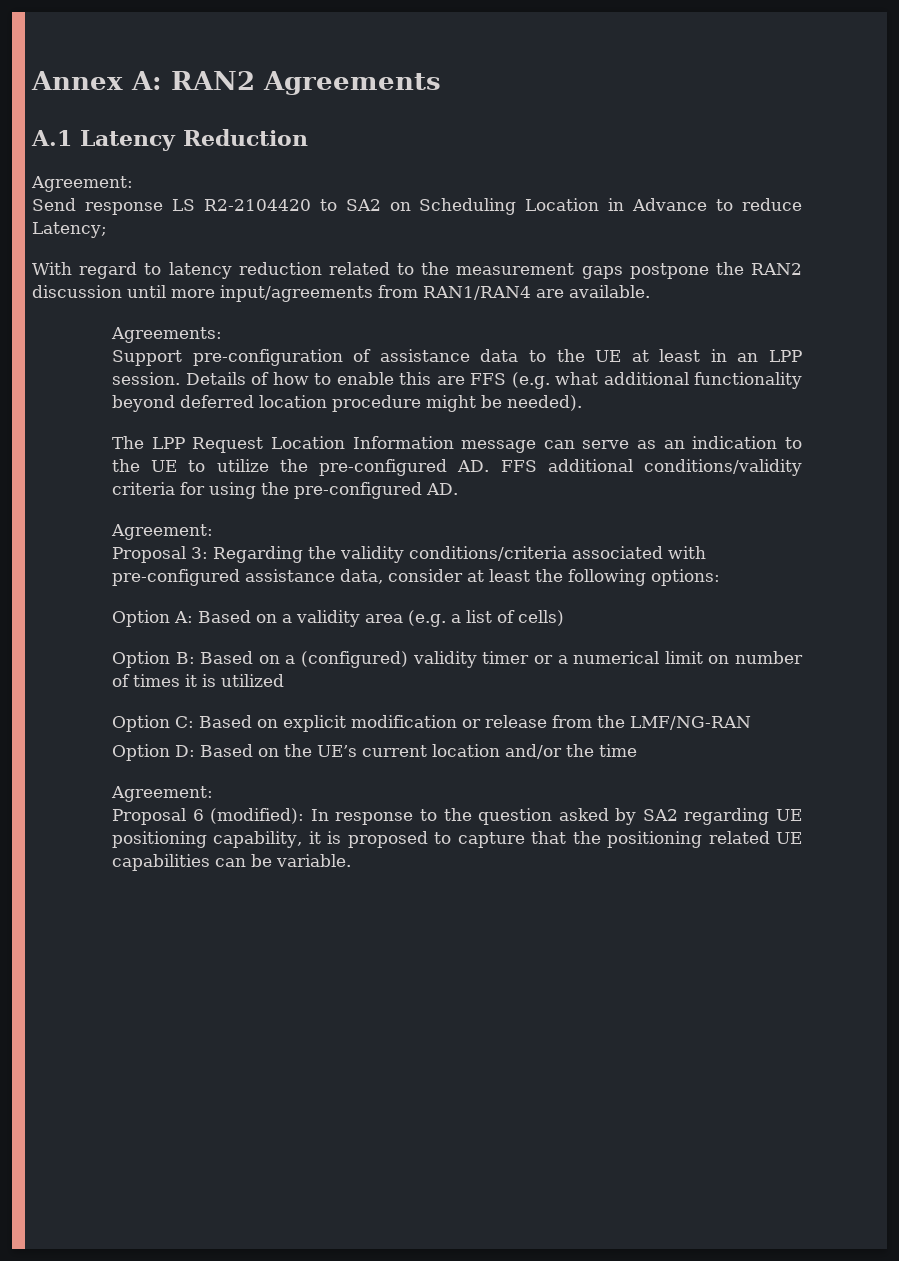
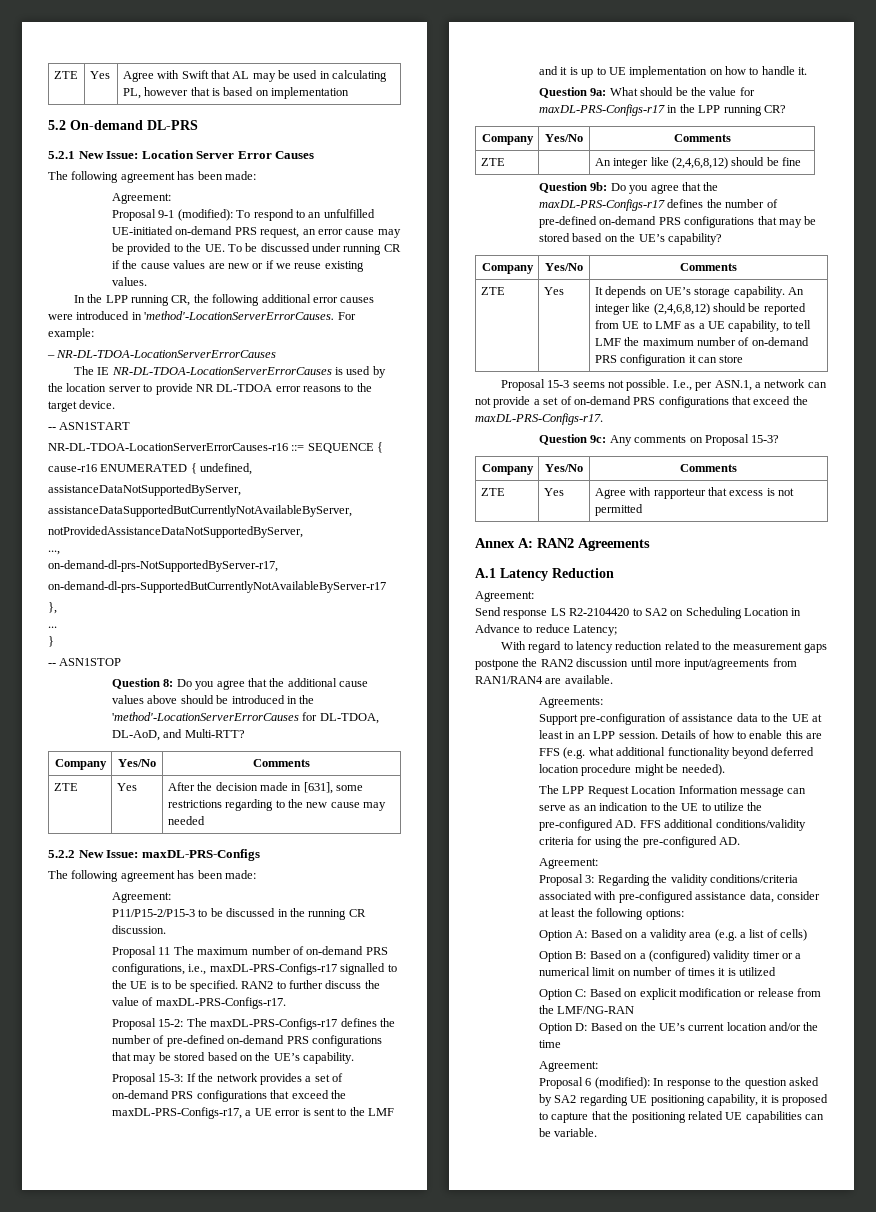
(31, 80) none -> [53,71,78,79] [89,71,110,79] [122,70,388,82] [122,87,350,99] [48,120,198,130] [48,150,315,159] [48,171,256,183] [112,193,172,204] [112,209,375,221] [112,226,401,238] [112,243,401,255] [112,260,364,272] [112,277,148,286] [73,294,375,306] [48,311,356,320] [48,328,94,340] [47,350,277,358] [73,366,386,378] [48,383,372,395] [48,400,116,412] [48,422,131,430] [48,442,384,453] [48,463,253,475] [48,484,241,496] [48,505,352,517] [48,526,303,538] [48,550,60,555] [48,560,278,572] [48,581,386,593] [48,602,57,614] [48,626,57,628] [48,636,54,647] [48,658,122,666] [112,678,369,690] [112,695,315,704] [112,712,379,724] [112,729,245,741] [54,759,107,770] [118,759,156,767] [253,759,310,767] [53,783,78,791] [116,783,137,791] [167,782,364,794] [167,799,387,811] [167,816,205,825] [48,849,260,861] [48,870,256,882] [112,892,172,903] [112,908,366,920] [112,925,167,934] [112,946,388,958] [112,963,397,975] [112,980,380,992] [112,997,286,1009] [112,1018,395,1030] [112,1035,382,1047] [112,1052,355,1064] [112,1073,344,1085] [112,1090,346,1102] [112,1107,395,1119] [539,66,808,78] [539,87,755,98] [539,104,786,116] [481,134,534,145] [545,134,583,142] [673,134,731,142] [480,158,505,166] [594,157,802,169] [539,182,719,194] [539,199,778,211] [539,216,817,228] [539,233,722,245] [481,263,534,274] [545,263,583,271] [680,263,737,271] [480,287,505,295] [543,287,564,295] [594,286,805,298] [594,303,806,315] [594,320,812,332] [594,337,809,346] [594,354,744,366] [500,379,827,391] [475,396,808,408] [475,413,603,425] [539,434,780,446] [481,464,534,475] [545,464,583,472] [680,464,737,472] [480,488,505,496] [543,488,564,496] [594,487,795,499] [594,504,643,516] ZTE | Yes | Agree with Swift that AL may be used in calculating PL, however that is based on implementation // 5.2 On-demand DL-PRS // 5.2.1 New Issue: Location Server Error Causes // The following agreement has been made: // Agreement: // Proposal 9-1 (modified): To respond to an unfulfilled UE-initiated on-demand PRS request, an error cause may be provided to the UE. To be discussed under running CR if the cause values are new or if we reuse existing values. // In the LPP running CR, the following additional error causes were introduced in 'method'-LocationServerErrorCauses. For example: // – NR-DL-TDOA-LocationServerErrorCauses // The IE NR-DL-TDOA-LocationServerErrorCauses is used by the location server to provide NR DL-TDOA error reasons to the target device. // -- ASN1START // NR-DL-TDOA-LocationServerErrorCauses-r16 ::= SEQUENCE { // cause-r16 ENUMERATED { undefined, // assistanceDataNotSupportedByServer, // assistanceDataSupportedButCurrentlyNotAvailableByServer, // notProvidedAssistanceDataNotSupportedByServer, // ..., // on-demand-dl-prs-NotSupportedByServer-r17, // on-demand-dl-prs-SupportedButCurrentlyNotAvailableByServer-r17 // }, // ... // } // -- ASN1STOP // Question 8: Do you agree that the additional cause values above should be introduced in the 'method'-LocationServerErrorCauses for DL-TDOA, DL-AoD, and Multi-RTT? // Company | Yes/No | Comments // ZTE | Yes | After the decision made in [631], some restrictions regarding to the new cause may needed // 5.2.2 New Issue: maxDL-PRS-Configs // The following agreement has been made: // Agreement: // P11/P15-2/P15-3 to be discussed in the running CR discussion. // Proposal 11 The maximum number of on-demand PRS configurations, i.e., maxDL-PRS-Configs-r17 signalled to the UE is to be specified. RAN2 to further discuss the value of maxDL-PRS-Configs-r17. // Proposal 15-2: The maxDL-PRS-Configs-r17 defines the number of pre-defined on-demand PRS configurations that may be stored based on the UE’s capability. // Proposal 15-3: If the network provides a set of on-demand PRS configurations that exceed the maxDL-PRS-Configs-r17, a UE error is sent to the LMF and it is up to UE implementation on how to handle it. // Question 9a: What should be the value for maxDL-PRS-Configs-r17 in the LPP running CR? // Company | Yes/No | Comments // ZTE | | An integer like (2,4,6,8,12) should be fine // Question 9b: Do you agree that the maxDL-PRS-Configs-r17 defines the number of pre-defined on-demand PRS configurations that may be stored based on the UE’s capability? // Company | Yes/No | Comments // ZTE | Yes | It depends on UE’s storage capability. An integer like (2,4,6,8,12) should be reported from UE to LMF as a UE capability, to tell LMF the maximum number of on-demand PRS configuration it can store // Proposal 15-3 seems not possible. I.e., per ASN.1, a network can not provide a set of on-demand PRS configurations that exceed the maxDL-PRS-Configs-r17. // Question 9c: Any comments on Proposal 15-3? // Company | Yes/No | Comments // ZTE | Yes | Agree with rapporteur that excess is not permitted //

